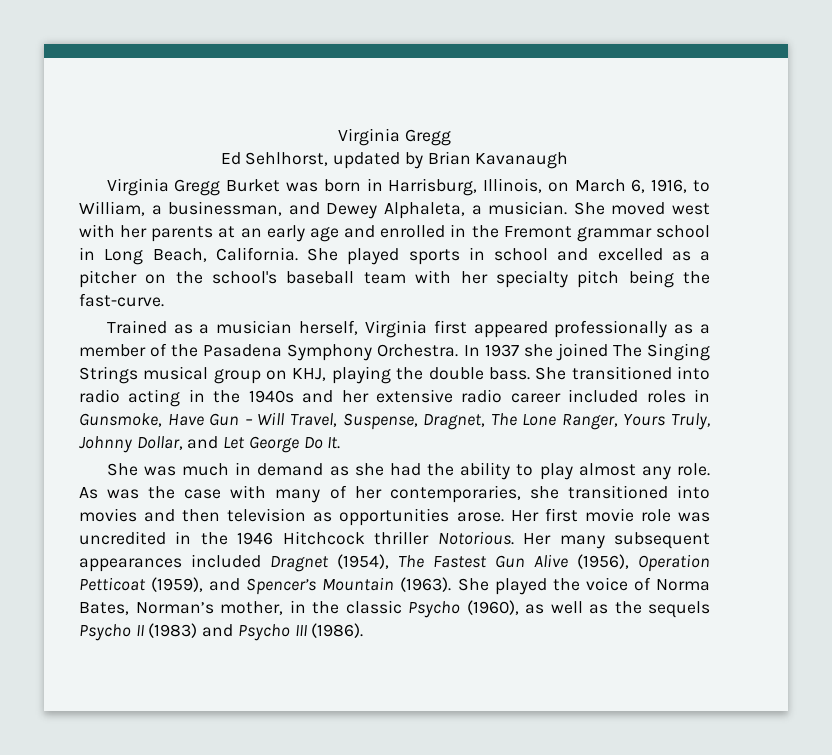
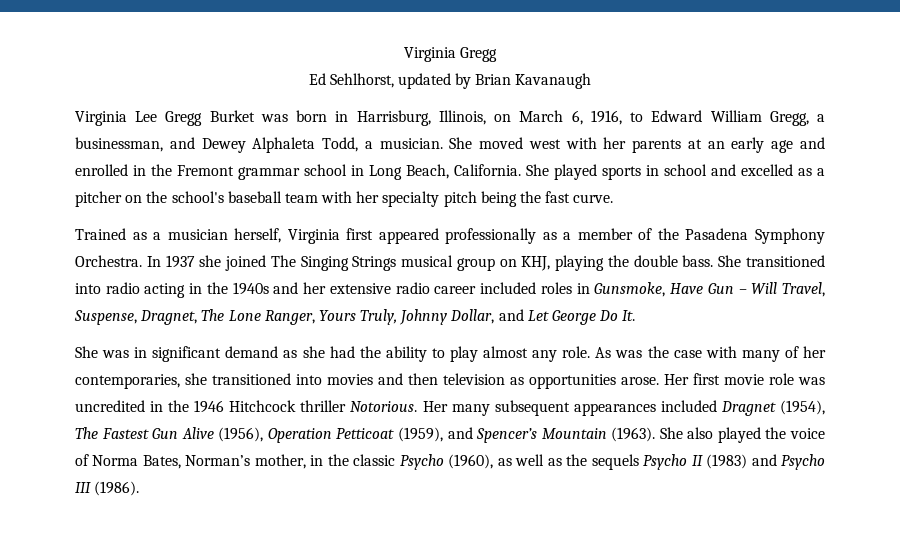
(169, 187) none -> [135,111,158,122] Lee
[79,201,145,216] William, -> [651,110,809,126] Edward William Gregg,
[384,202,465,219] Alphaleta, -> [252,137,359,153] Alphaleta Todd,
[79,293,164,307] fast-curve. -> [545,191,614,203] fast curve.
[182,462,252,476] much in -> [134,346,222,362] in significant
(489, 584) none -> [687,427,714,439] also

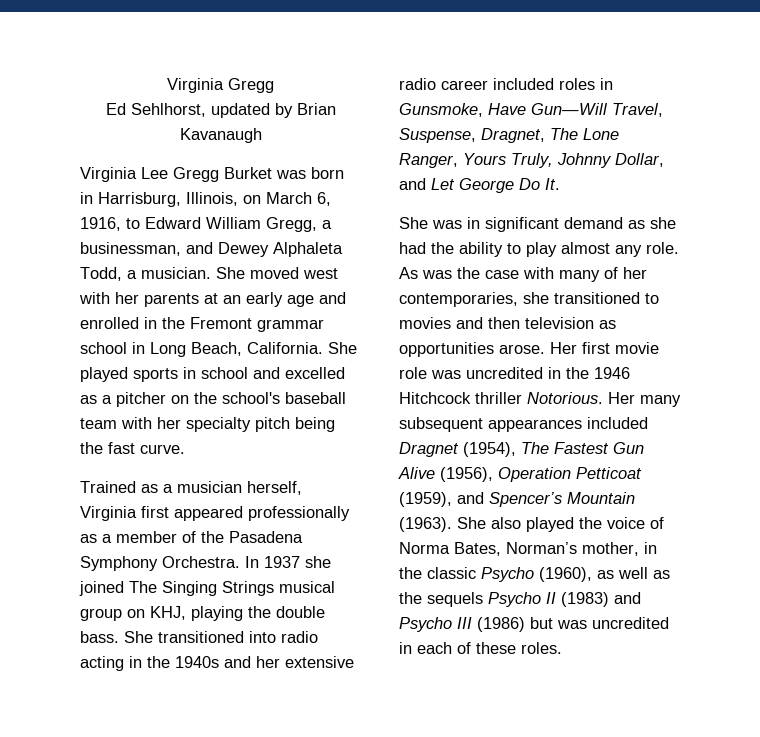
[707,282,778,294] Gun – Will -> [531,103,608,115] Gun—Will
[296,374,322,385] into -> [645,293,659,304] to
[94,481,140,496] (1986). -> [477,617,669,632] [399,642,562,654] (1986) but was uncredited in each of these roles.

